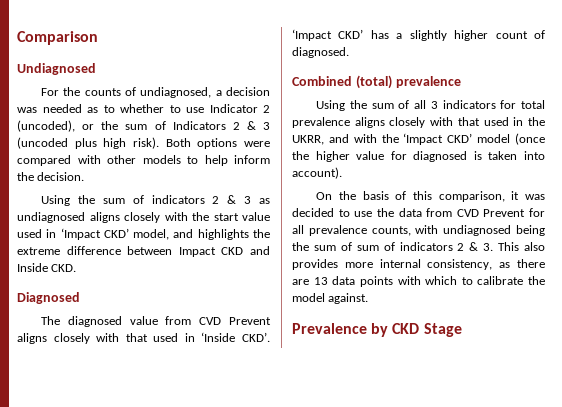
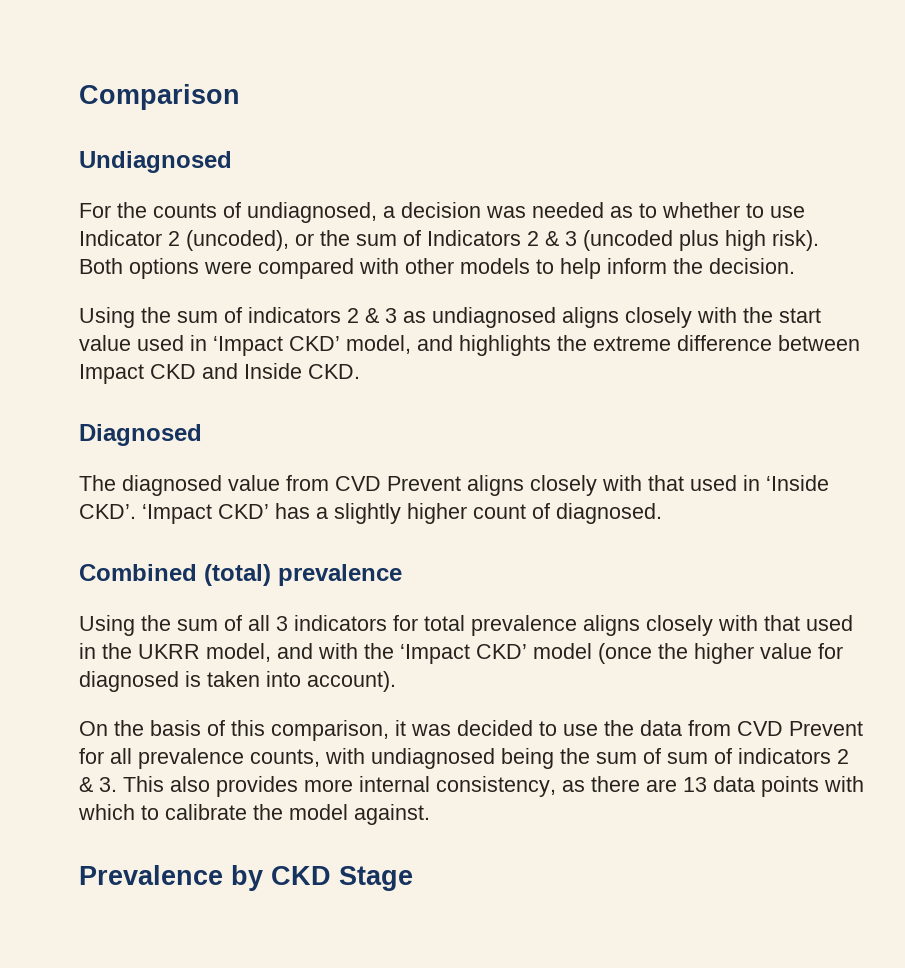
[292,135,324,145] UKRR, -> [138,643,271,662] UKRR model,

